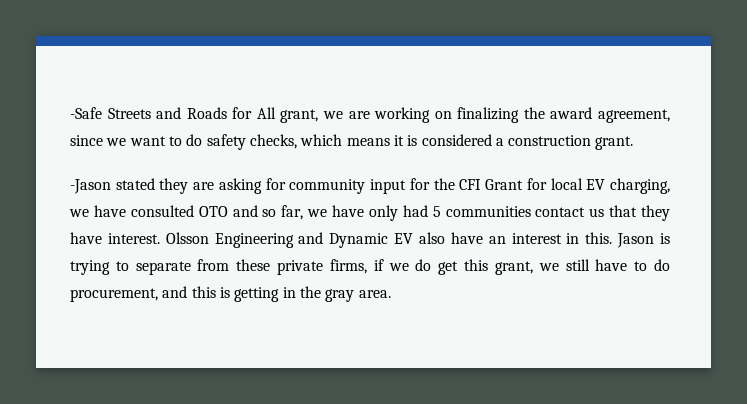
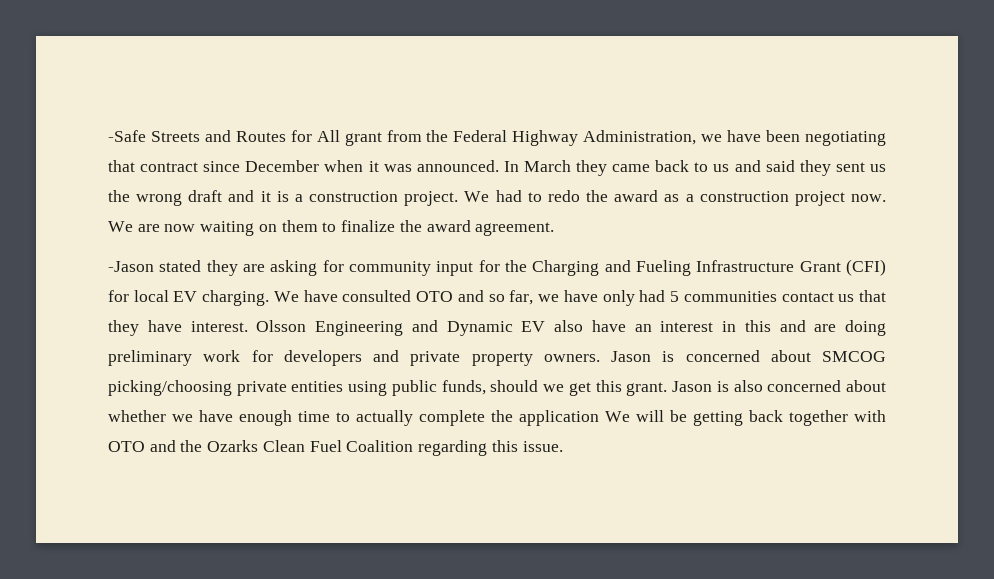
[186,107,227,119] Roads -> [235,131,286,142] Routes
[280,107,670,123] [70,134,634,150] grant, we are working on finalizing the award agreement, since we want to do safety checks, which means it is considered a construction grant. -> [344,130,886,146] [108,160,886,176] [108,190,886,206] [108,220,555,236] grant from the Federal Highway Administration, we have been negotiating that contract since December when it was announced. In March they came back to us and said they sent us the wrong draft and it is a construction project. We had to redo the award as a construction project now. We are now waiting on them to finalize the award agreement.
[459,179,524,190] CFI Grant -> [532,259,887,276] Charging and Fueling Infrastructure Grant (CFI)
[610,178,671,194] [69,209,89,217] charging, we -> [202,290,299,306] charging. We
[585,232,670,248] [70,259,671,275] [70,286,391,302] this. Jason is trying to separate from these private firms, if we do get this grant, we still have to do procurement, and this is getting in the gray area. -> [744,320,886,336] [108,350,886,366] [108,380,887,396] [108,410,886,426] [108,440,563,456] this and are doing preliminary work for developers and private property owners. Jason is concerned about SMCOG picking/choosing private entities using public funds, should we get this grant. Jason is also concerned about whether we have enough time to actually complete the application We will be getting back together with OTO and the Ozarks Clean Fuel Coalition regarding this issue.

